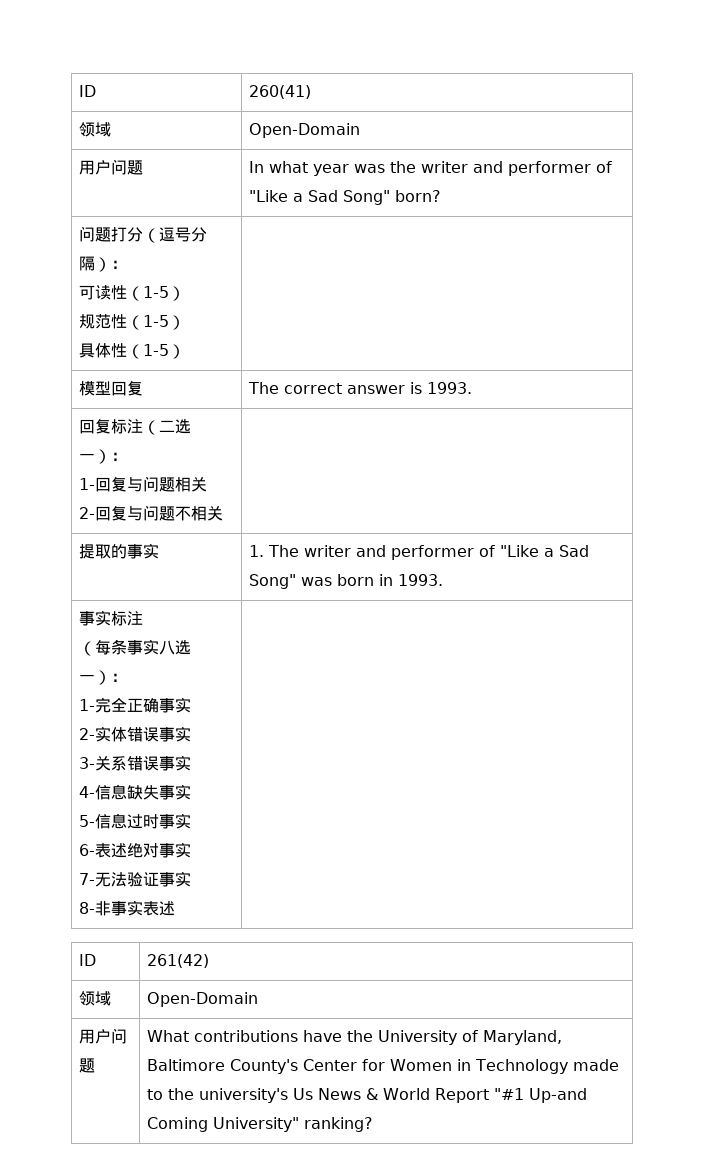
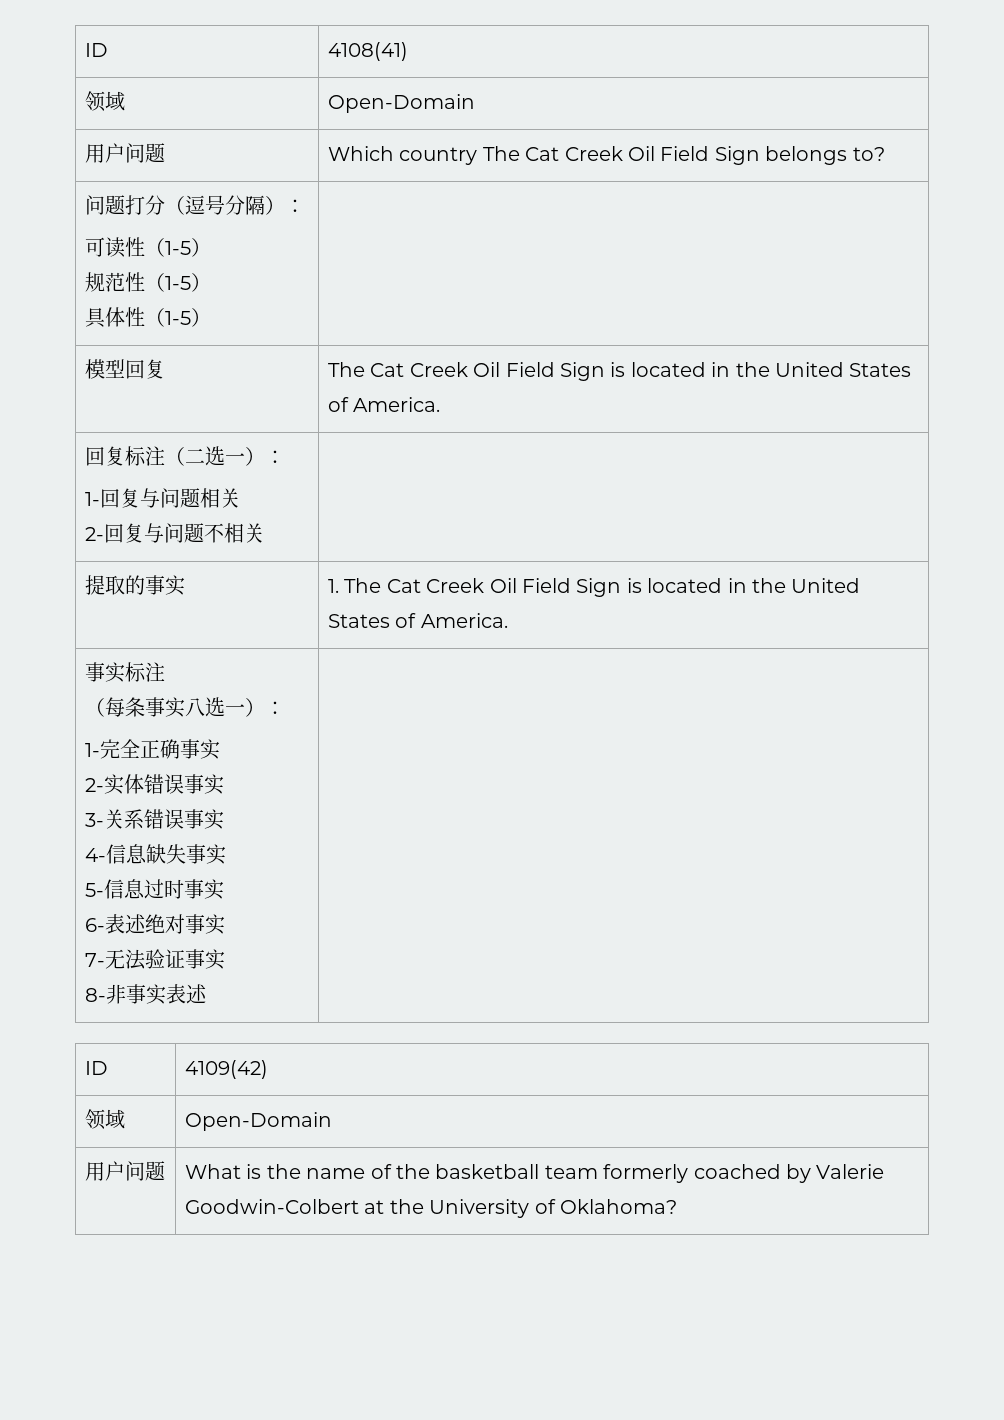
[79,85,97,97] [249,85,312,99] [79,122,112,137] [249,123,361,138] [79,159,144,175] [249,161,613,176] [249,190,442,205] ID | 260(41) // 领域 | Open-Domain // 用户问题 | In what year was the writer and performer of "Like a Sad Song" born? -> [84,43,108,57] [327,42,408,61] [84,91,125,112] [327,94,475,113] [84,143,165,163] [327,146,885,165] ID | 4108(41) // 领域 | Open-Domain // 用户问题 | Which country The Cat Creek Oil Field Sign belongs to?
[284,382,473,394] correct answer is 1993. -> [370,362,912,381] [327,397,441,412] Cat Creek Oil Field Sign is located in the United States of America.
[304,545,590,560] [249,574,444,589] writer and performer of "Like a Sad Song" was born in 1993. -> [386,578,861,597] [327,613,508,628] Cat Creek Oil Field Sign is located in the United States of America.
[147,954,210,968] 261(42) -> [184,1060,268,1079] 4109(42)
[194,1030,563,1045] [147,1059,620,1074] [147,1088,588,1103] [147,1117,374,1132] contributions have the University of Maryland, Baltimore County's Center for Women in Technology made to the university's Us News & World Report "#1 Up-and Coming University" ranking? -> [246,1164,885,1183] [184,1199,677,1218] is the name of the basketball team formerly coached by Valerie Goodwin-Colbert at the University of Oklahoma?

